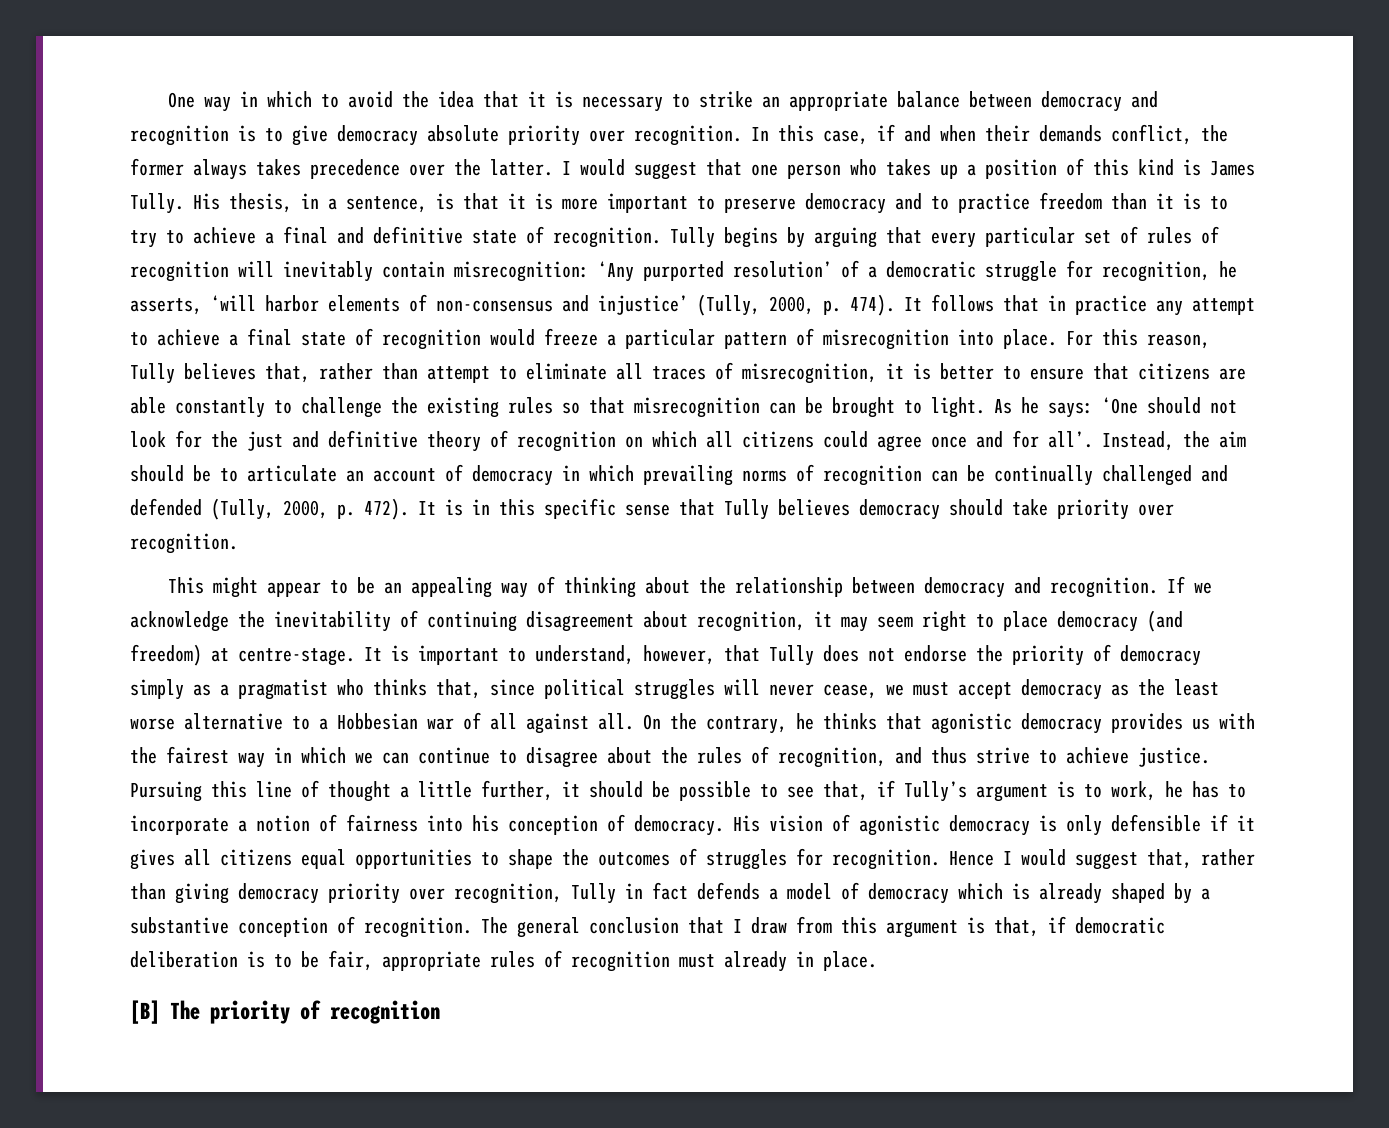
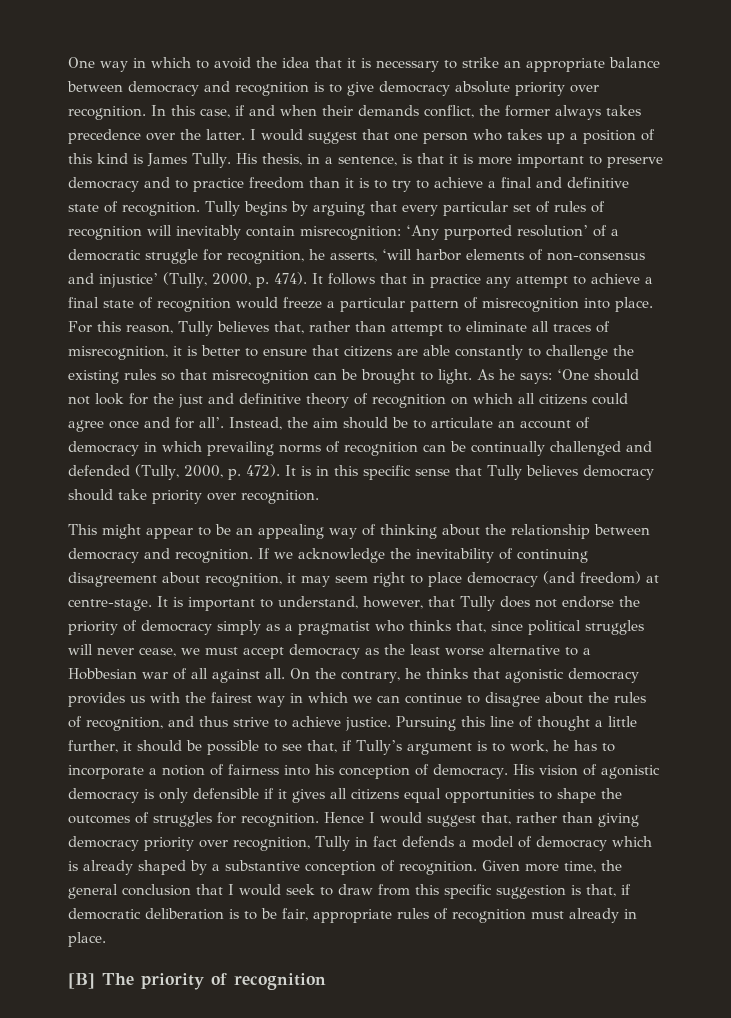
[481,917,508,934] The -> [482,860,622,873] Given more time, the
(742, 926) none -> [239,884,333,896] would seek to
[886,920,958,938] argument -> [444,884,566,899] specific suggestion

